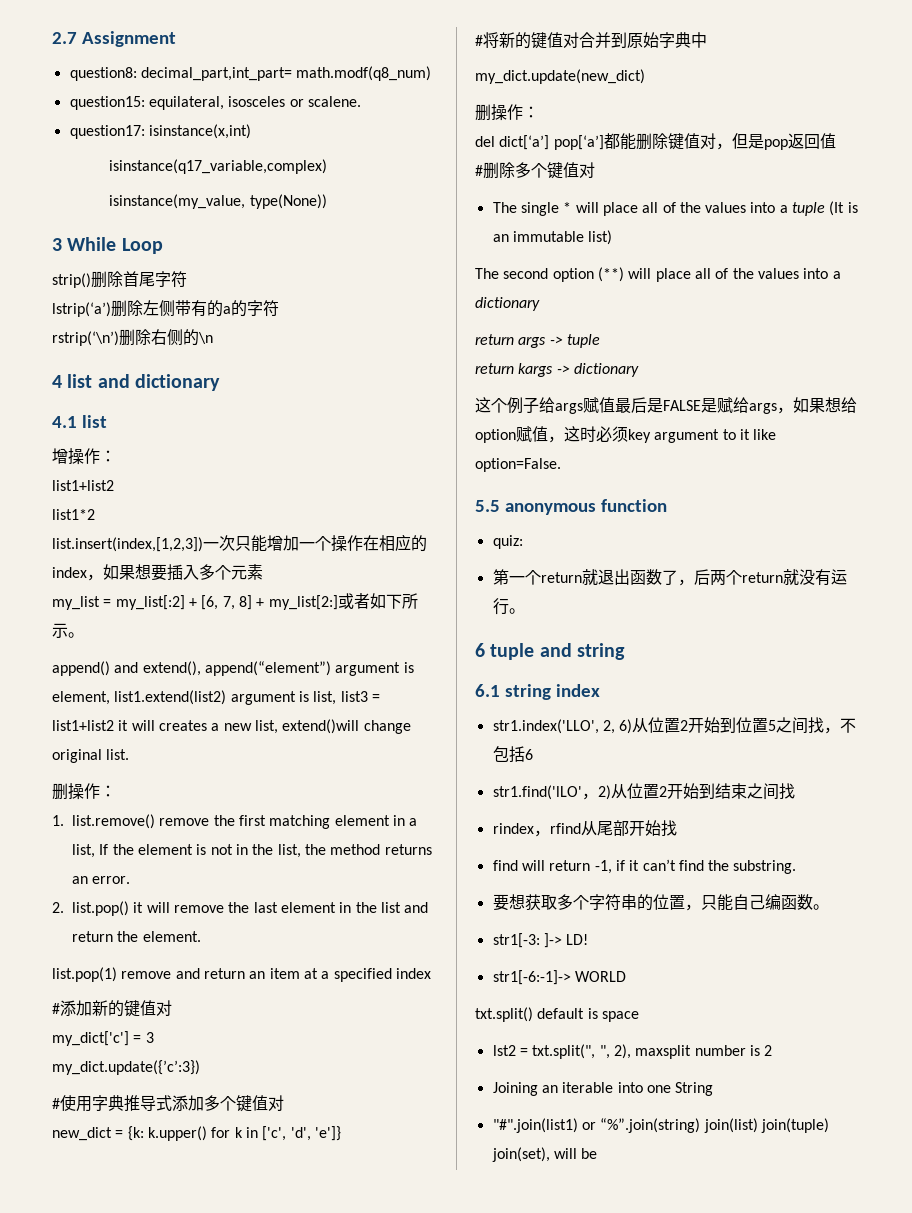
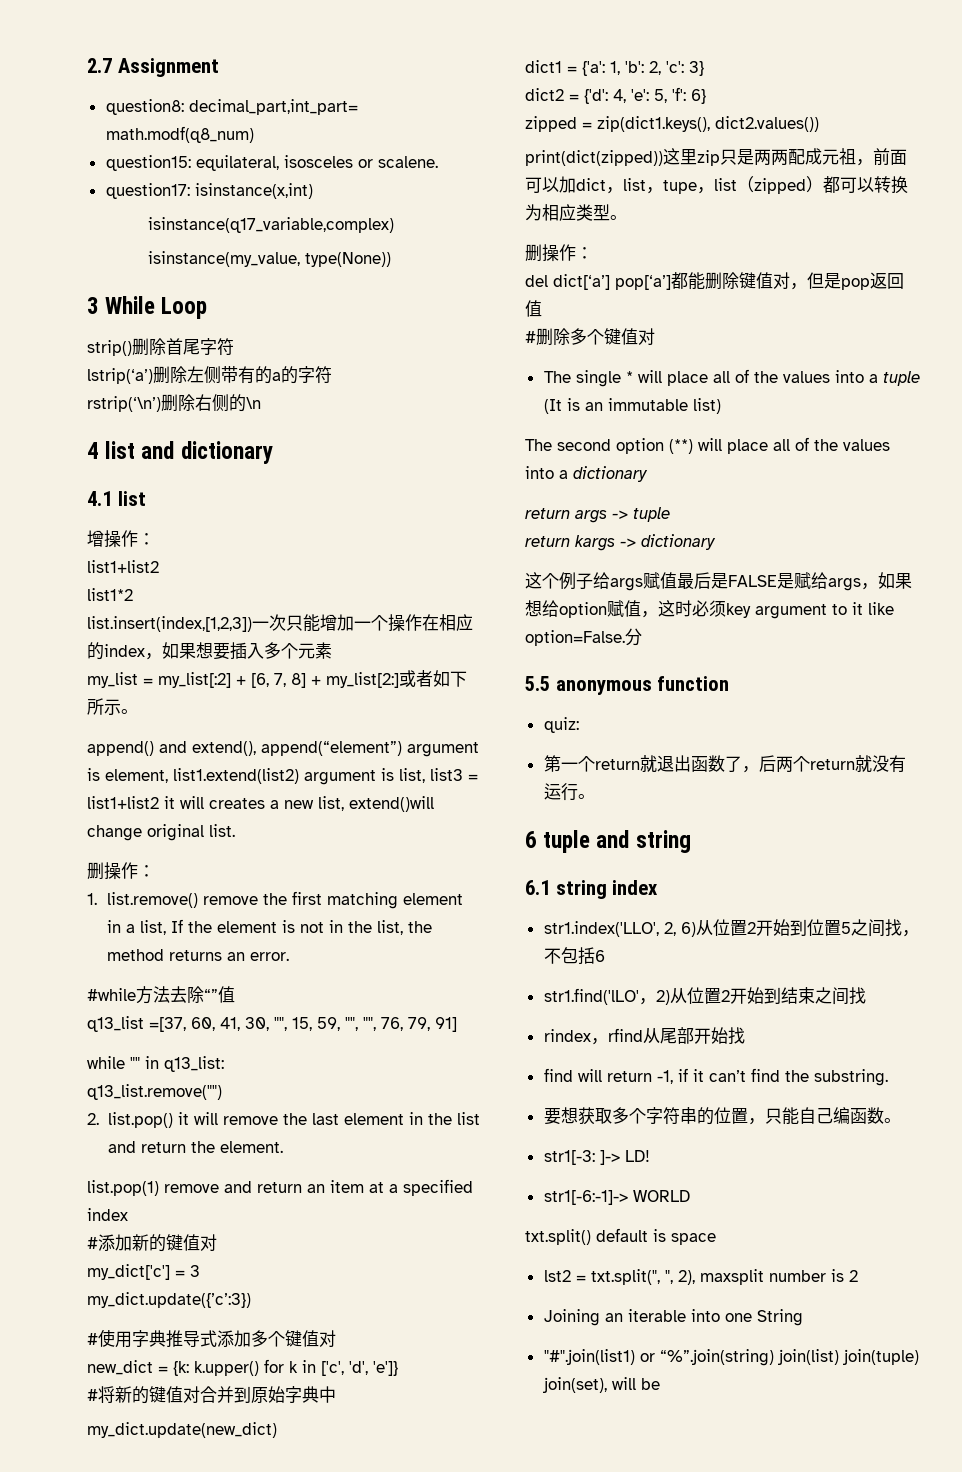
(131, 880) none -> [87,986,235,1004] [87,1016,457,1032] [87,1056,224,1072] [87,1084,222,1100] // #while方法去除“”值 // q13_list =[37, 60, 41, 30, "", 15, 59, "", "", 76, 79, 91] // while "" in q13_list: // q13_list.remove("")
(645, 76) none -> [525,60,704,76] [525,87,706,104] [525,116,819,132] [525,148,907,166] [525,176,908,194] [525,204,627,221] // dict1 = {'a': 1, 'b': 2, 'c': 3} // dict2 = {'d': 4, 'e': 5, 'f': 6} // zipped = zip(dict1.keys(), dict2.values()) // print(dict(zipped))这里zip只是两两配成元祖，前面可以加dict，list，tupe，list（zipped）都可以转换为相应类型。
(561, 465) none -> [625,628,642,646] 分

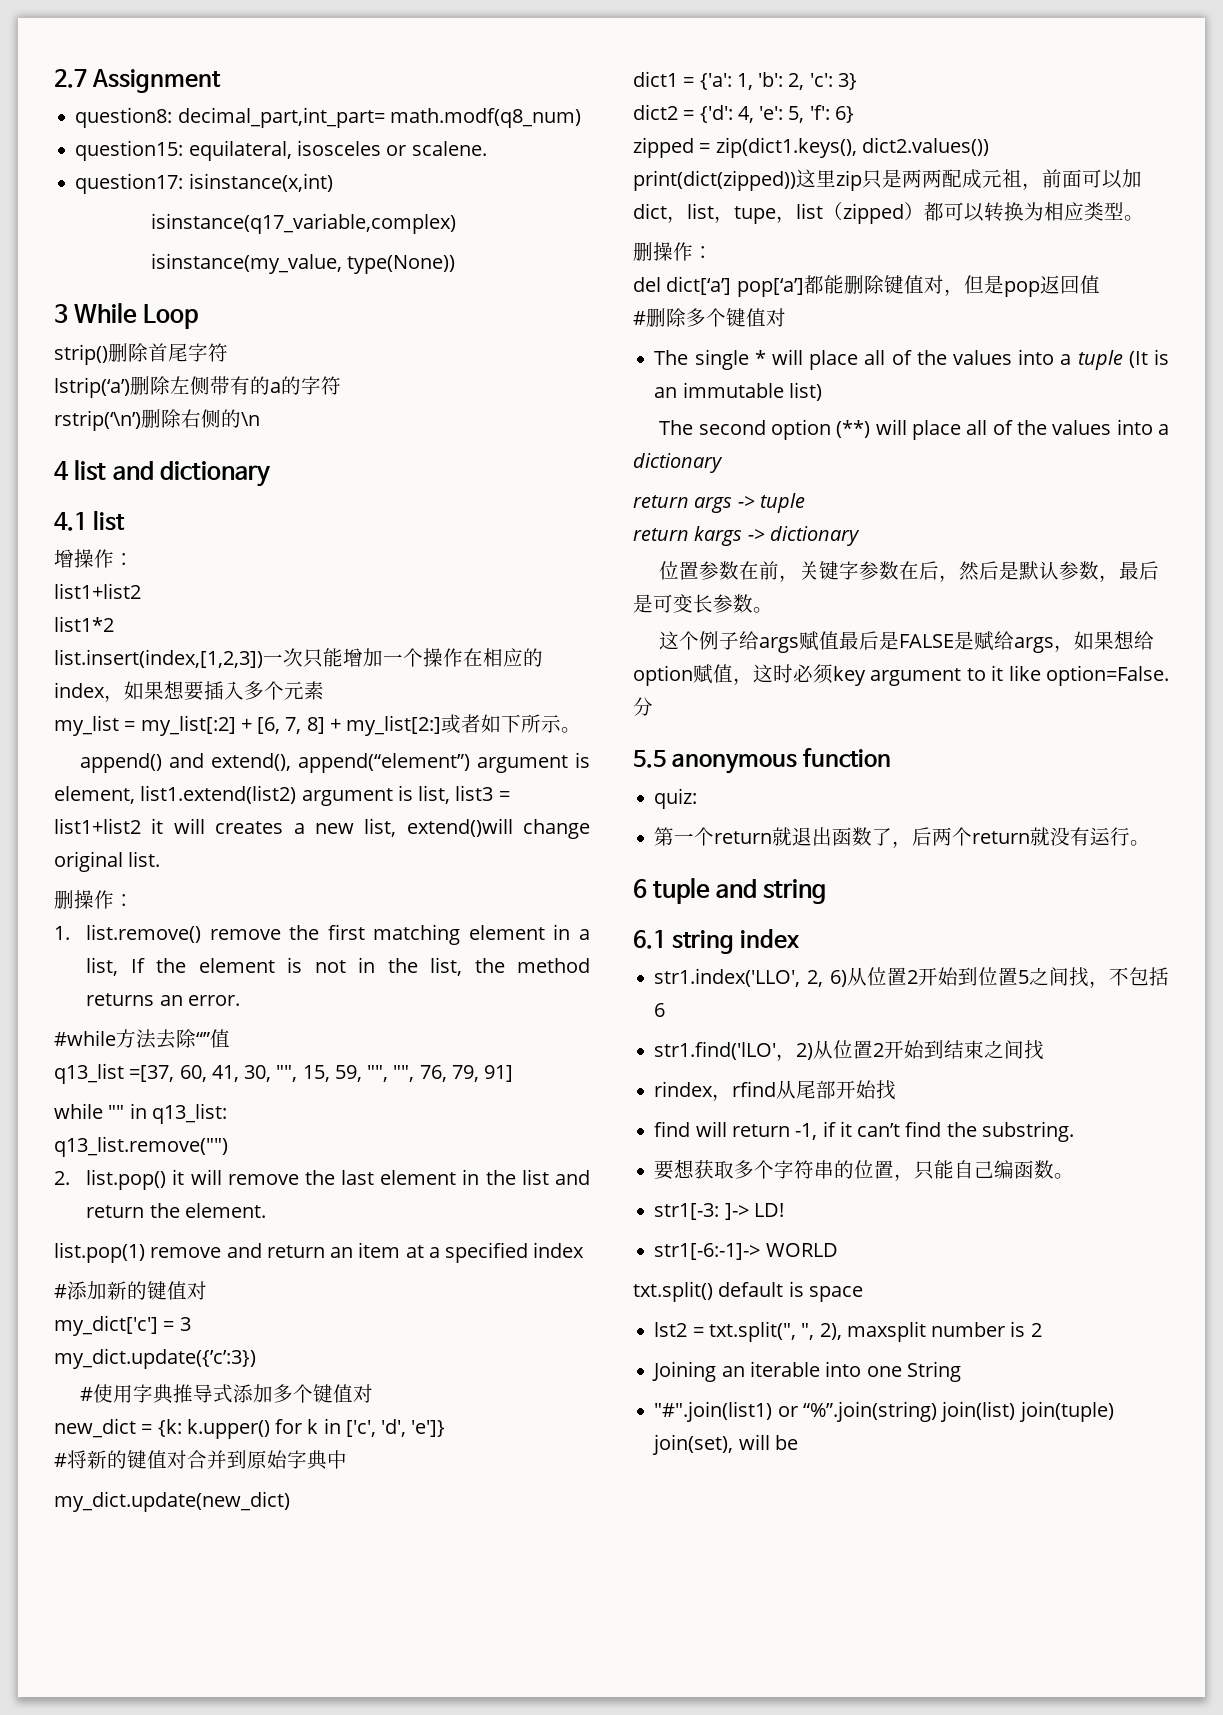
(716, 542) none -> [659,561,1160,582] [633,594,773,613] // 位置参数在前，关键字参数在后，然后是默认参数，最后是可变长参数。

